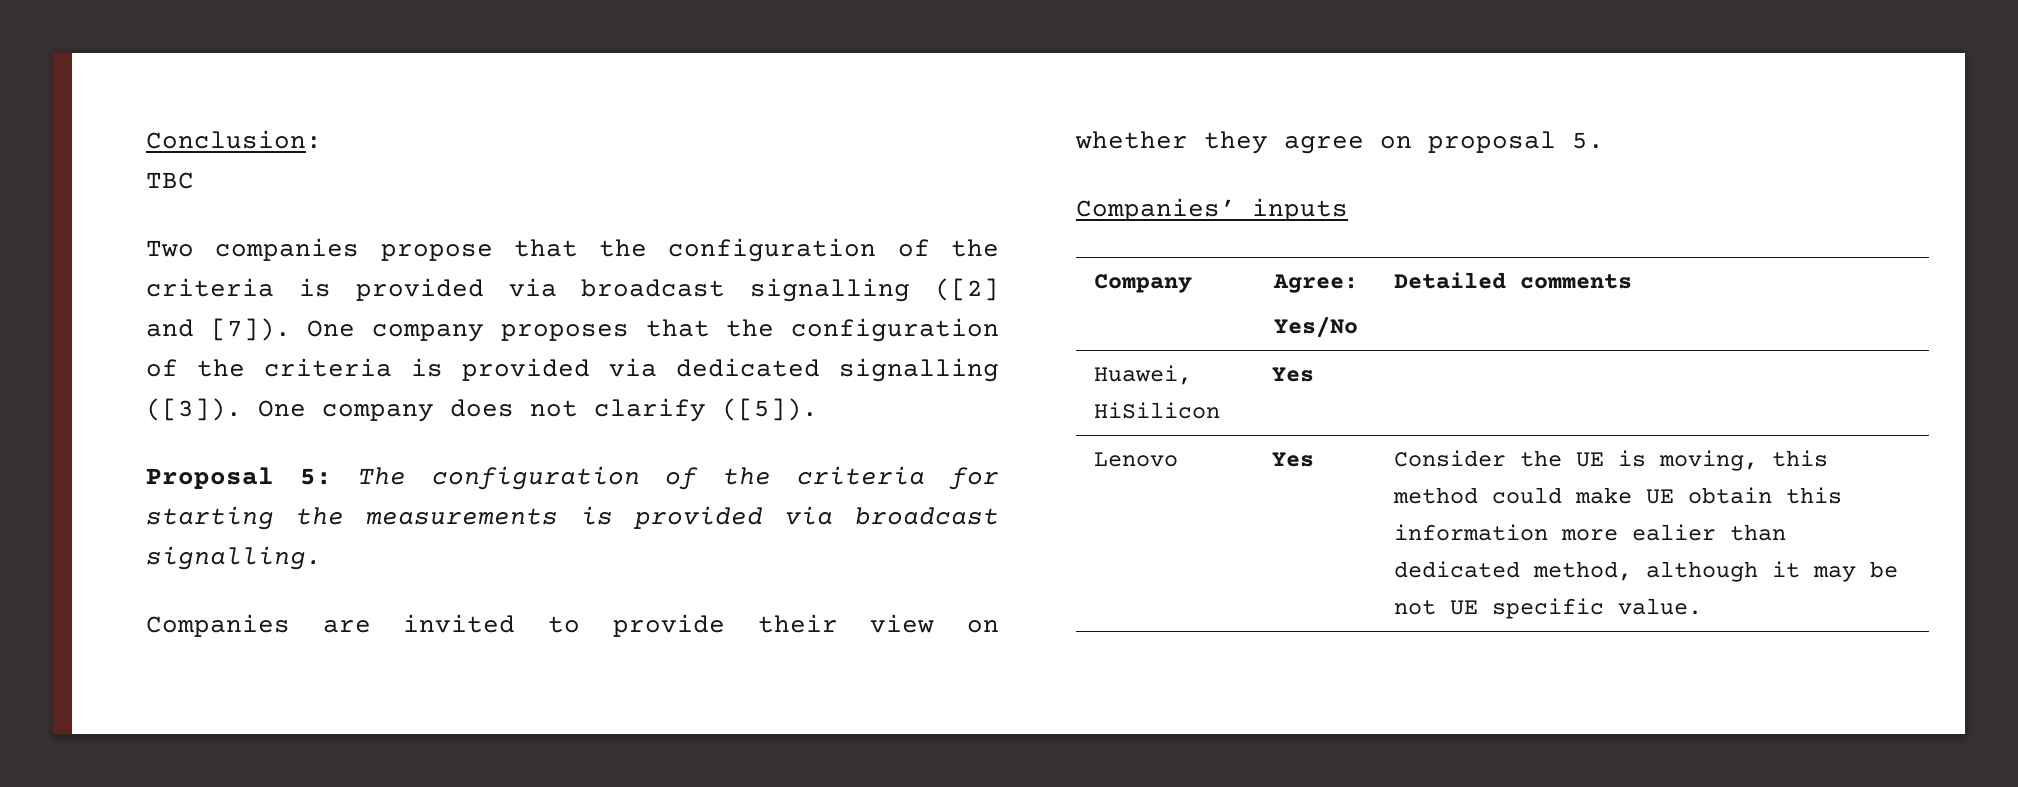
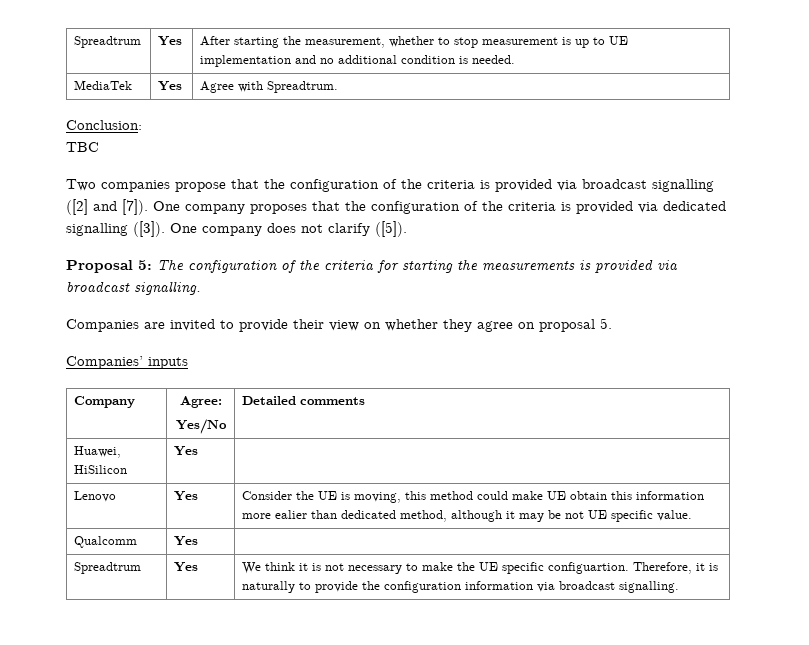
(146, 139) none -> [74,36,142,48] [158,36,183,46] [200,36,629,48] [200,55,516,67] [74,80,133,90] [158,81,183,91] [200,81,339,93] Spreadtrum | Yes | After starting the measurement, whether to stop measurement is up to UE implementation and no additional condition is needed. // MediaTek | Yes | Agree with Spreadtrum. //
(1703, 606) none -> [74,536,138,548] [174,536,199,546] [74,562,142,574] [174,562,199,572] [242,562,719,574] [242,581,680,593] // Qualcomm | Yes | // Spreadtrum | Yes | We think it is not necessary to make the UE specific configuartion. Therefore, it is naturally to provide the configuration information via broadcast signalling.

